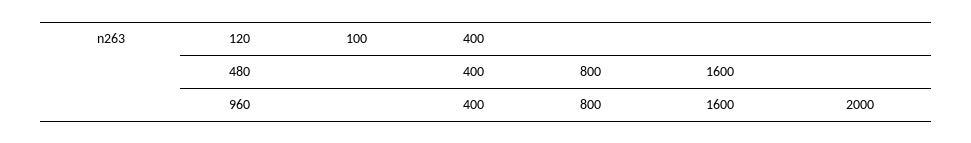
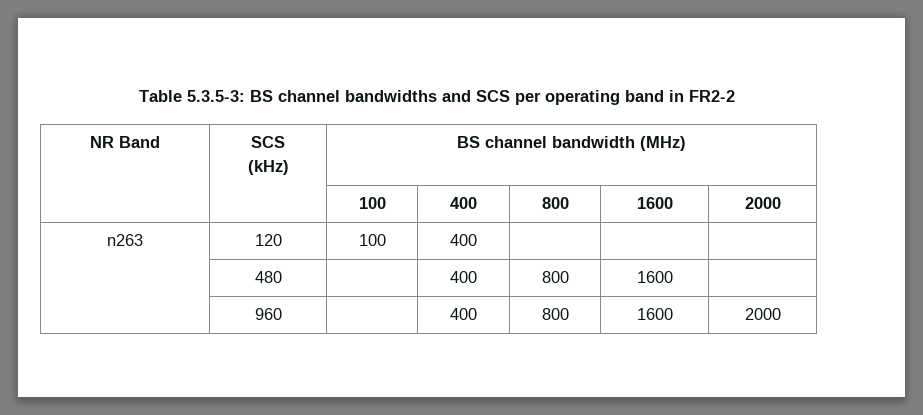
(96, 38) none -> [139,90,736,105] [90,136,160,148] [251,136,285,148] [247,160,289,175] [457,136,686,151] [358,197,386,209] [450,197,477,209] [541,197,569,209] [636,197,673,209] [744,197,781,209] Table 5.3.5-3: BS channel bandwidths and SCS per operating band in FR2-2 // NR Band | SCS // (kHz) | BS channel bandwidth (MHz) // | | 100 | 400 | 800 | 1600 | 2000 //

